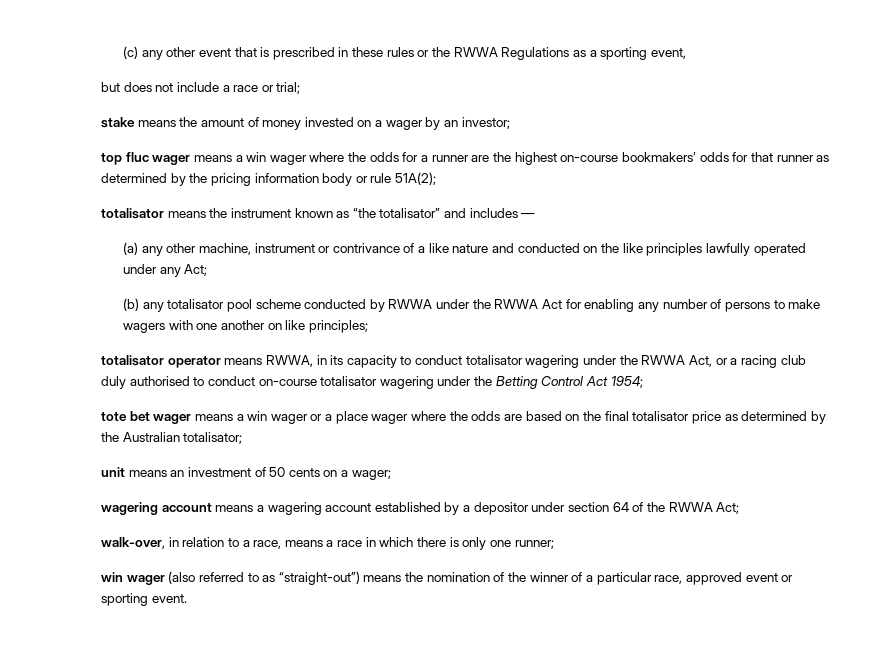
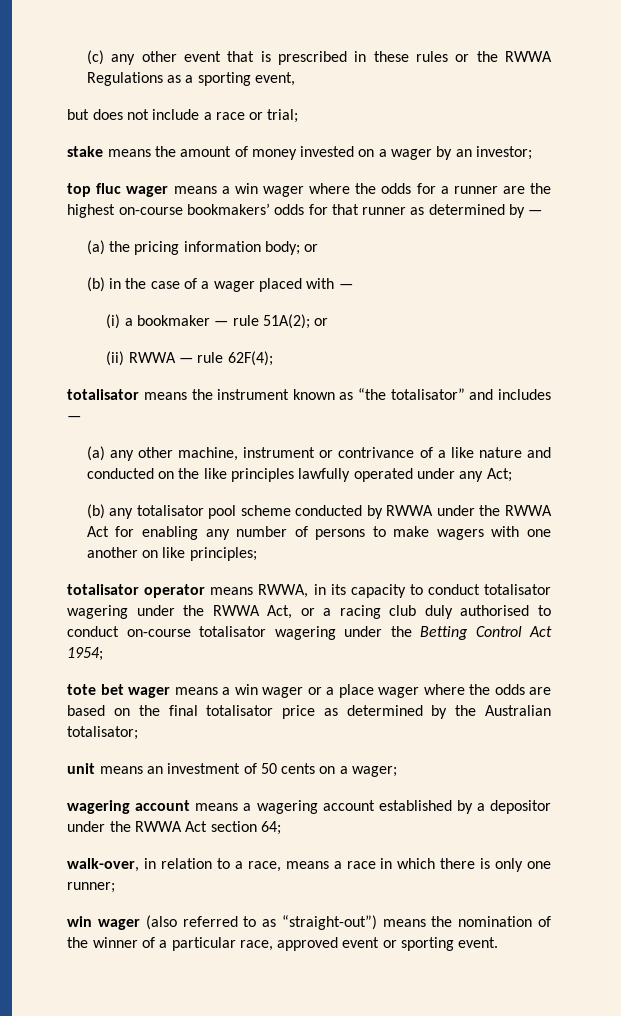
(186, 179) none -> [528,210,543,215] [86,240,105,255] — // (a)
[322,172,437,186] body or rule 51A(2); -> [265,241,319,255] [86,277,353,292] [106,314,329,329] [106,351,273,366] body; or // (b) in the case of a wager placed with — // (i) a bookmaker — rule 51A(2); or // (ii) RWWA — rule 62F(4);
[568,502,740,514] section 64 of the RWWA Act; -> [109,821,281,835] the RWWA Act section 64;

